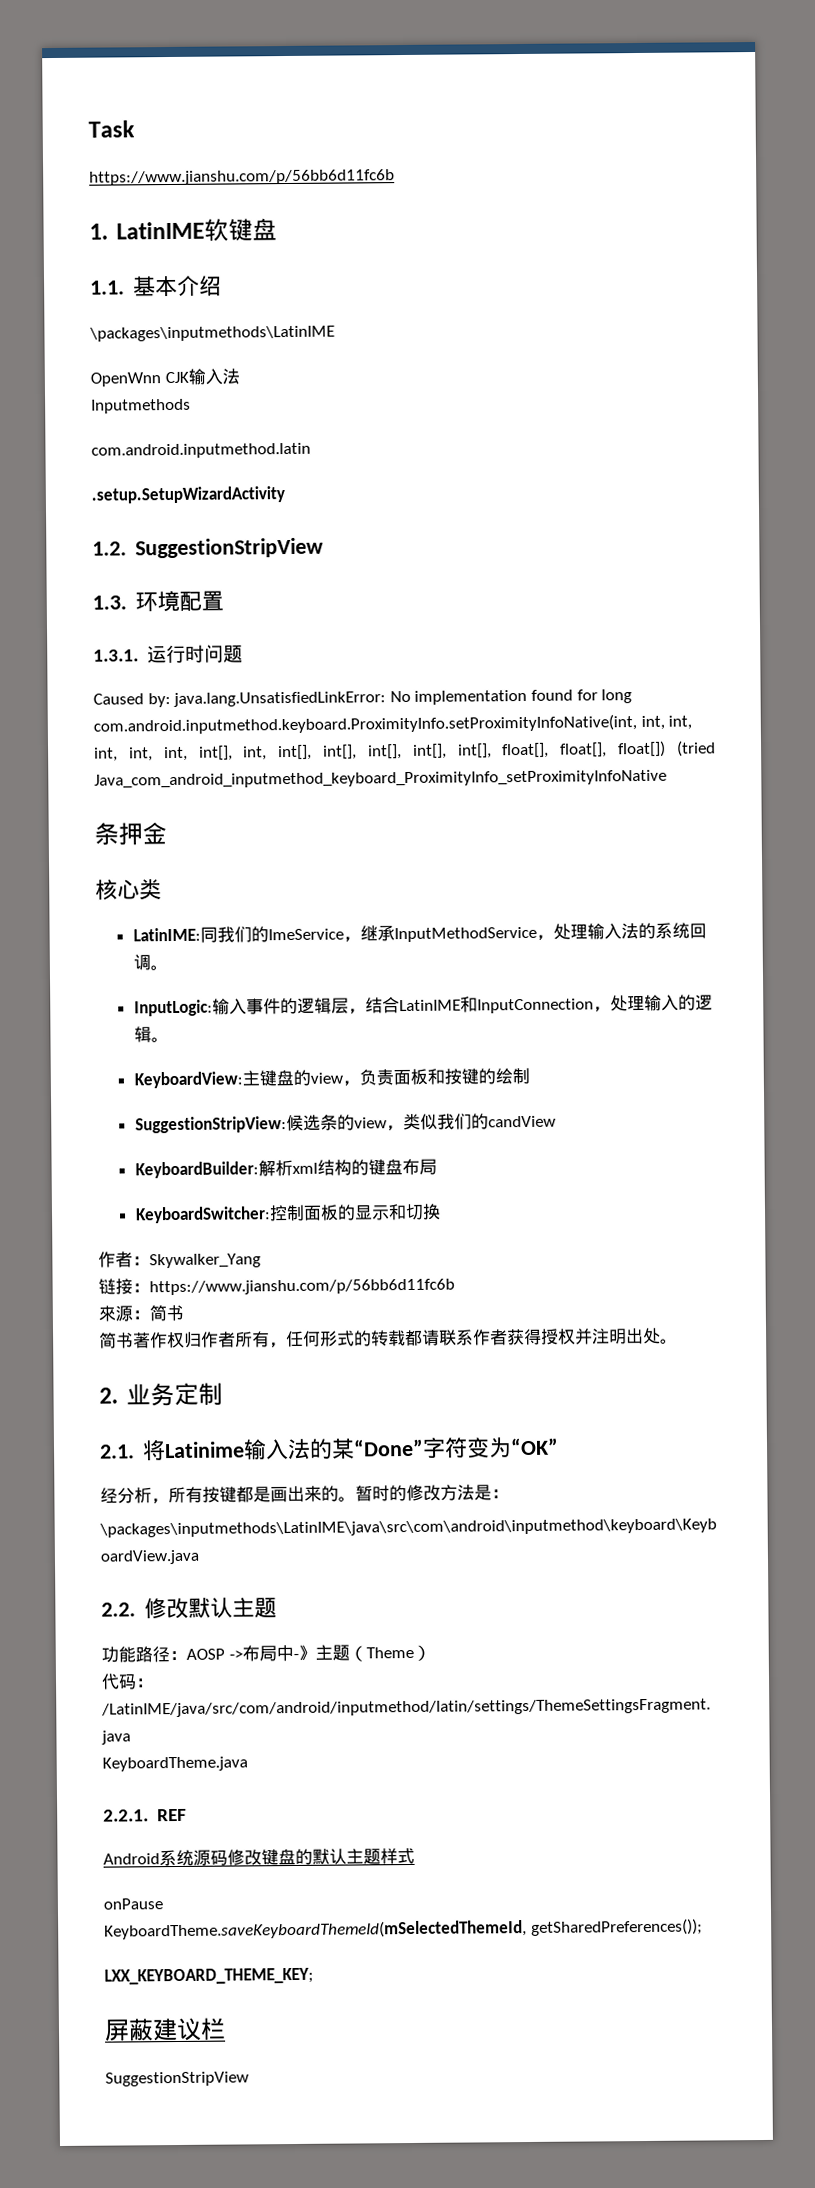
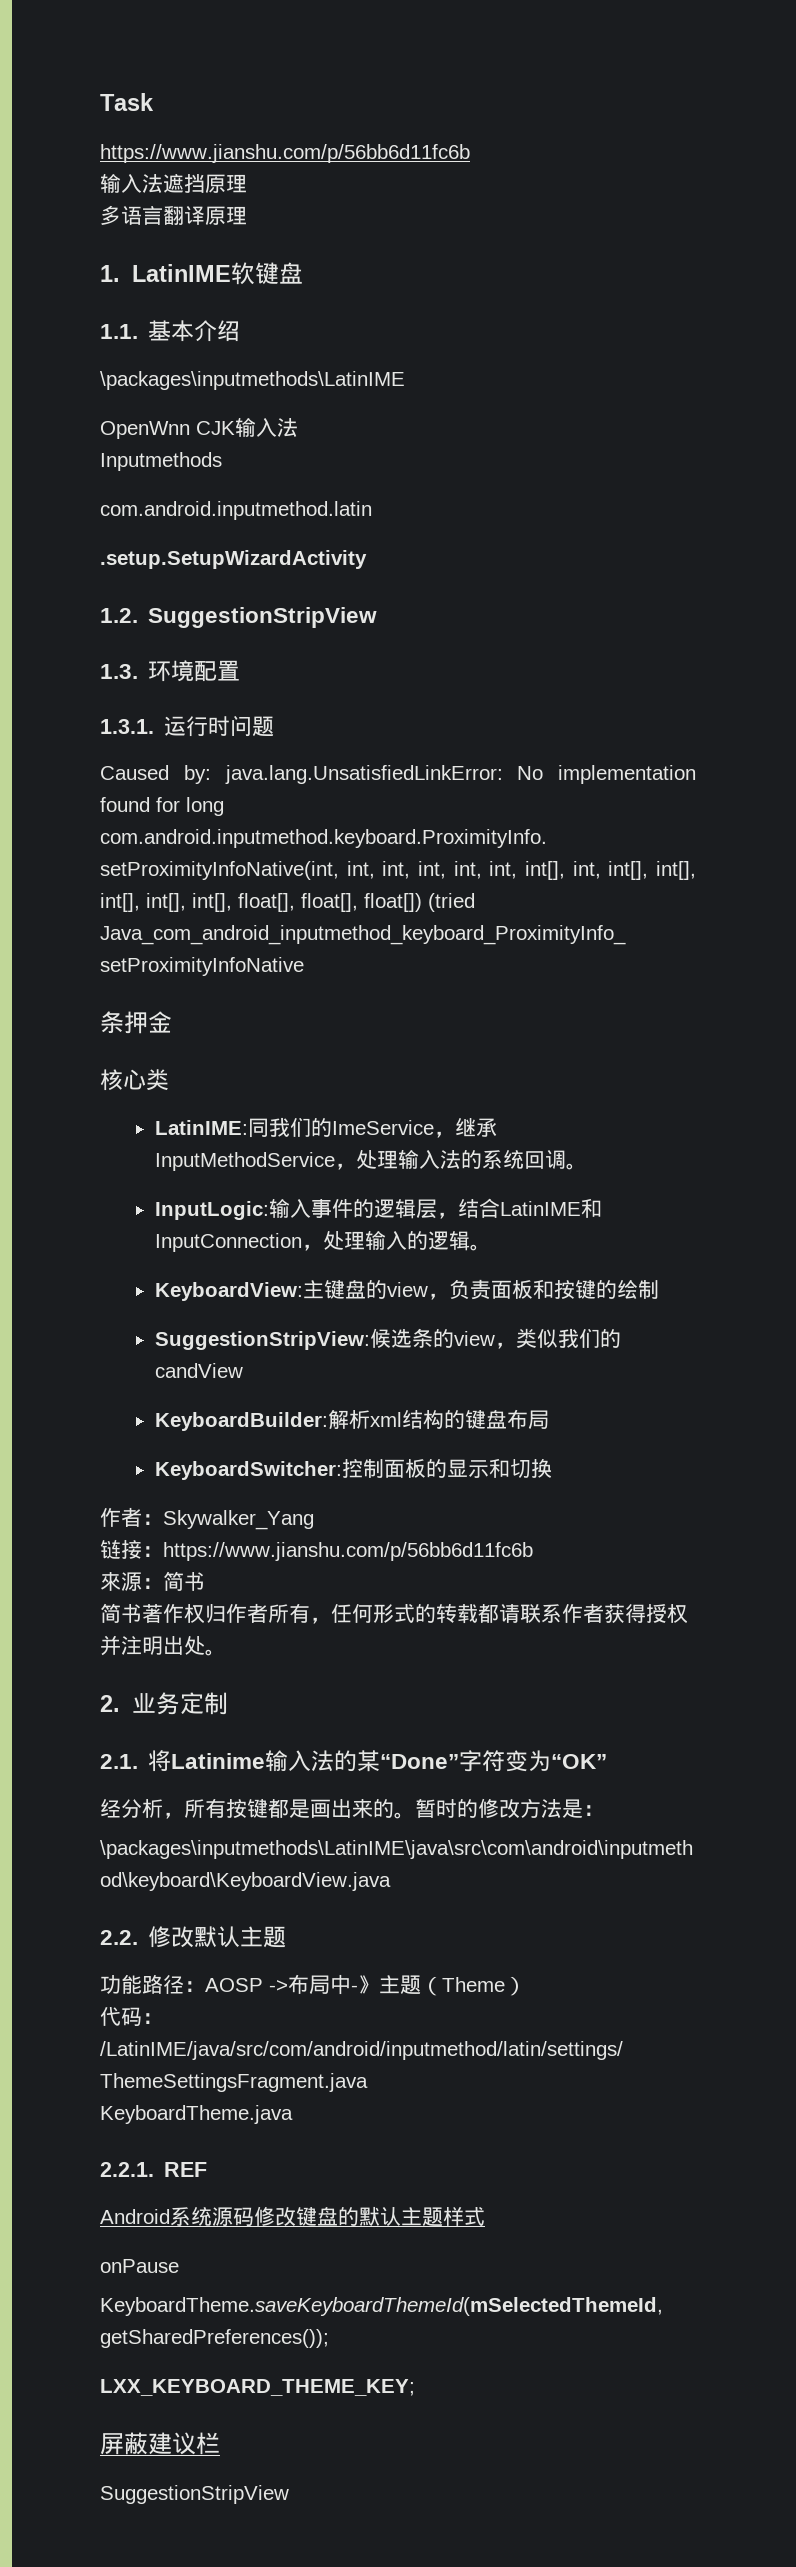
(395, 177) none -> [100,173,247,193] [100,205,247,225] // 输入法遮挡原理 // 多语言翻译原理

